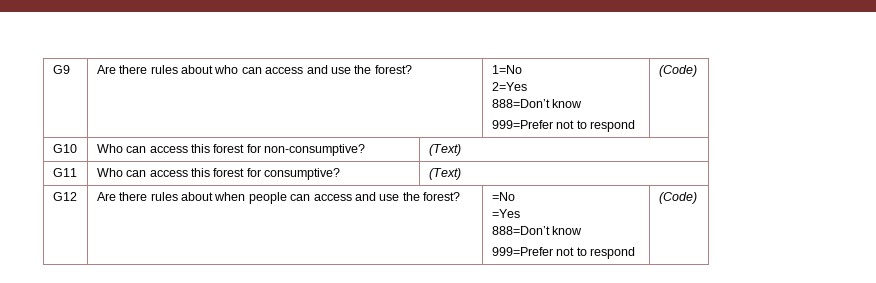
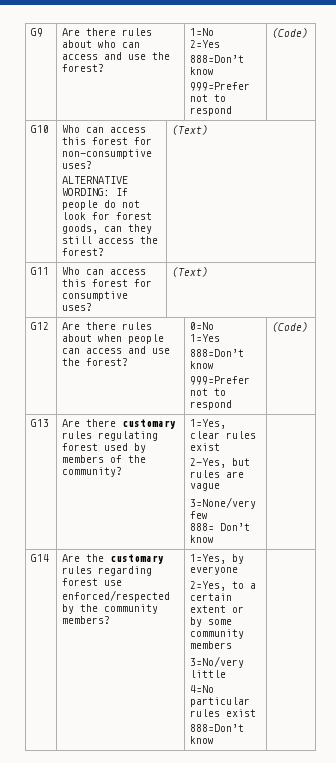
[264,144,366,156] non-consumptive? -> [62,149,153,159] [62,161,93,169] [62,176,129,184] [62,188,129,196] [62,200,141,210] [62,212,153,220] [62,224,153,234] [62,236,159,244] [62,248,105,256] non-consumptive uses? // ALTERNATIVE WORDING: If people do not look for forest goods, can they still access the forest?
[264,168,341,180] consumptive? -> [62,291,129,301] [62,303,93,311] consumptive uses?
[491,192,515,201] [491,209,520,218] [491,226,583,235] [491,247,636,259] [658,192,697,204] =No // =Yes // 888=Don’t know // 999=Prefer not to respond | (Code) -> [190,322,215,330] [190,334,221,342] [190,349,245,357] [190,361,215,369] [190,376,251,385] [190,388,227,396] [190,400,233,410] [272,322,309,332] [31,419,50,427] [62,419,177,429] [62,431,159,441] [62,443,147,453] [62,455,147,463] [62,467,123,477] [190,419,227,429] [190,431,257,439] [190,443,221,451] [190,458,251,468] [190,470,245,478] [190,483,221,491] [190,497,257,509] [190,511,209,519] [190,523,251,531] [190,535,215,543] [31,554,50,562] [62,554,165,564] [62,566,153,576] [62,578,123,586] [62,590,171,602] [62,604,159,614] [62,616,111,624] [190,554,245,564] [190,566,239,575] [190,581,257,591] [190,593,233,601] [190,605,245,613] [190,617,233,627] [190,629,245,639] [190,641,233,649] [190,656,245,668] [190,670,227,678] [190,685,215,693] [190,697,251,707] [190,709,257,717] [190,724,245,732] [190,736,215,744] 0=No // 1=Yes // 888=Don’t know // 999=Prefer not to respond | (Code) // G13 | Are there customary rules regulating forest used by members of the community? | 1=Yes, clear rules exist // 2-Yes, but rules are vague // 3=None/very few // 888= Don’t know | // G14 | Are the customary rules regarding forest use enforced/respected by the community members? | 1=Yes, by everyone // 2=Yes, to a certain extent or by some community members // 3=No/very little // 4=No particular rules exist // 888=Don’t know |

